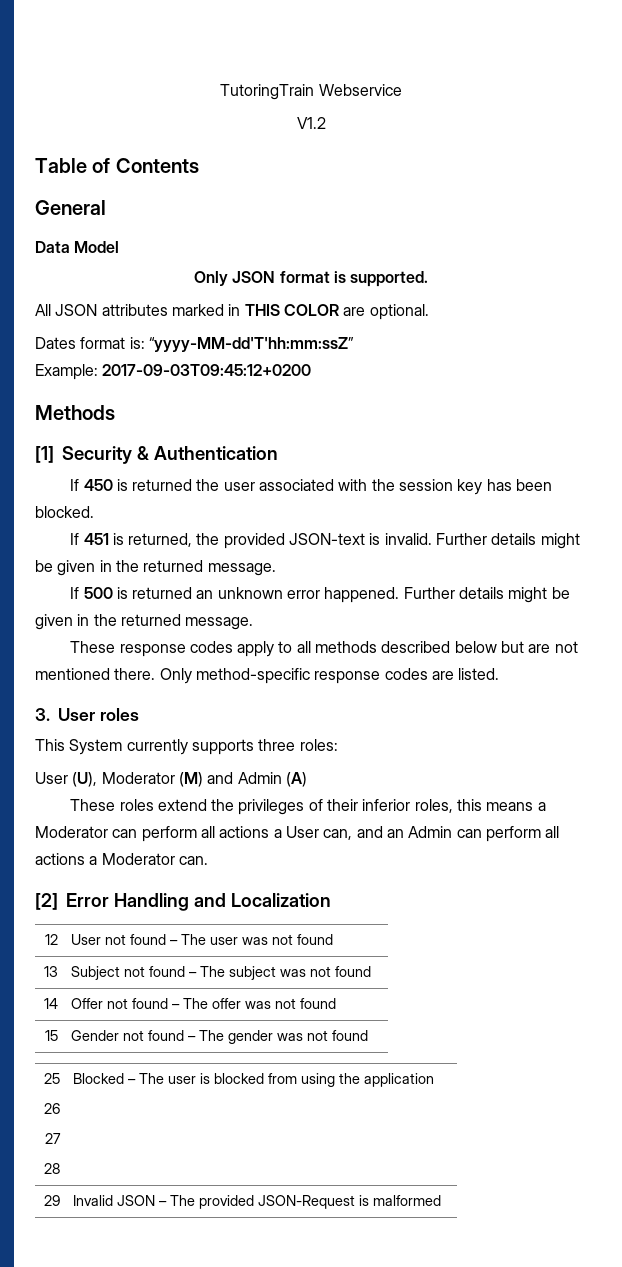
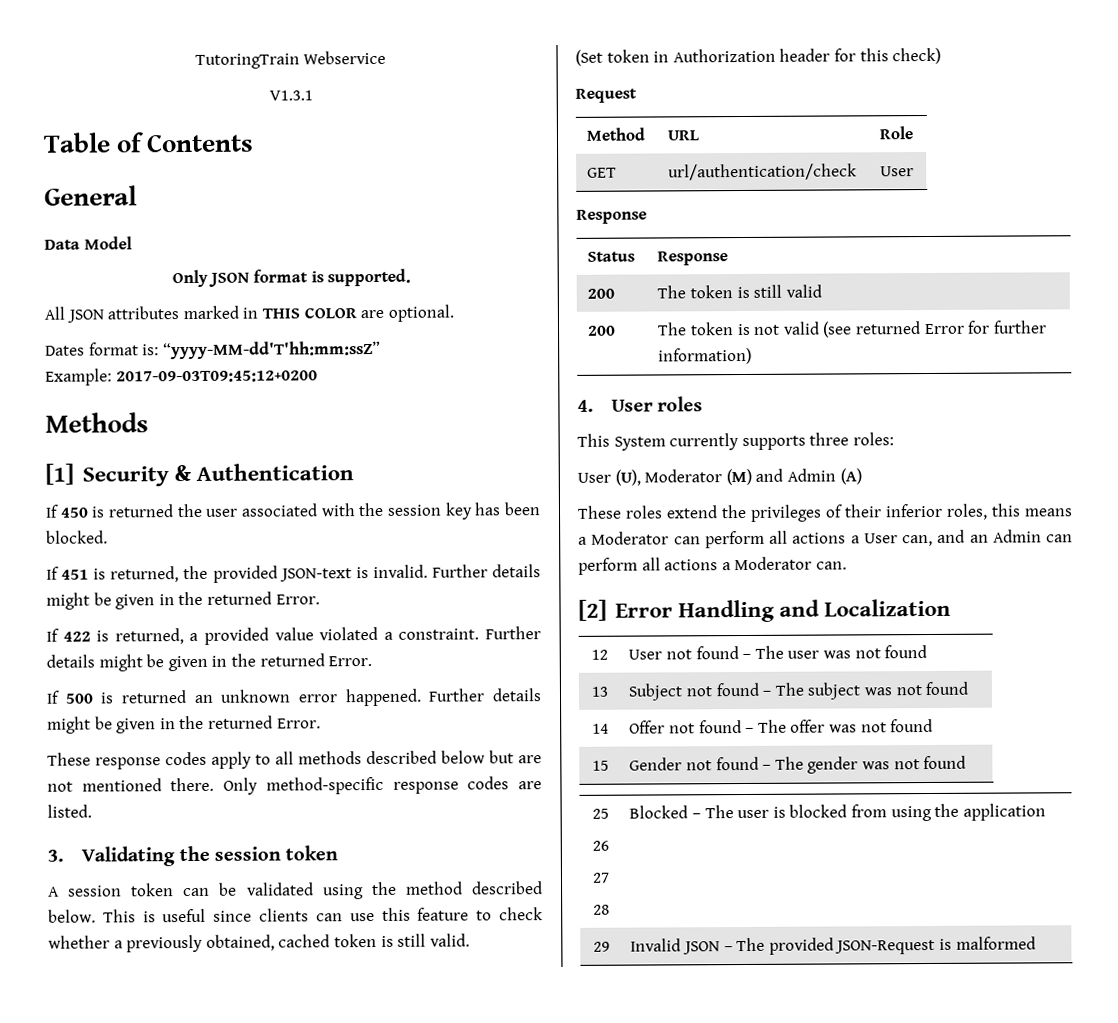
[296,117,326,129] V1.2 -> [268,90,313,101] V1.3.1
[207,563,276,576] message. -> [275,594,320,605] [46,626,541,645] [46,653,373,672] Error. // If 422 is returned, a provided value violated a constraint. Further details might be given in the returned Error.
[185,617,254,630] message. -> [276,718,321,729] Error.
(50, 714) none -> [80,845,339,867] [48,881,543,900] [48,907,543,923] [48,933,470,953] [575,47,942,66] [575,88,637,103] [586,127,646,141] [667,130,700,141] [879,126,914,140] [587,167,618,178] [668,163,858,181] [880,166,915,177] [576,209,647,224] [587,251,636,262] [657,251,729,266] [587,288,616,299] [657,284,822,299] [587,325,617,336] [657,320,1047,338] [658,347,753,365] [577,399,594,412] Validating the session token // A session token can be validated using the method described below. This is useful since clients can use this feature to check whether a previously obtained, cached token is still valid. // (Set token in Authorization header for this check) // Request // Method | URL | Role // GET | url/authentication/check | User // Response // Status | Response // 200 | The token is still valid // 200 | The token is not valid (see returned Error for further information) // 4.

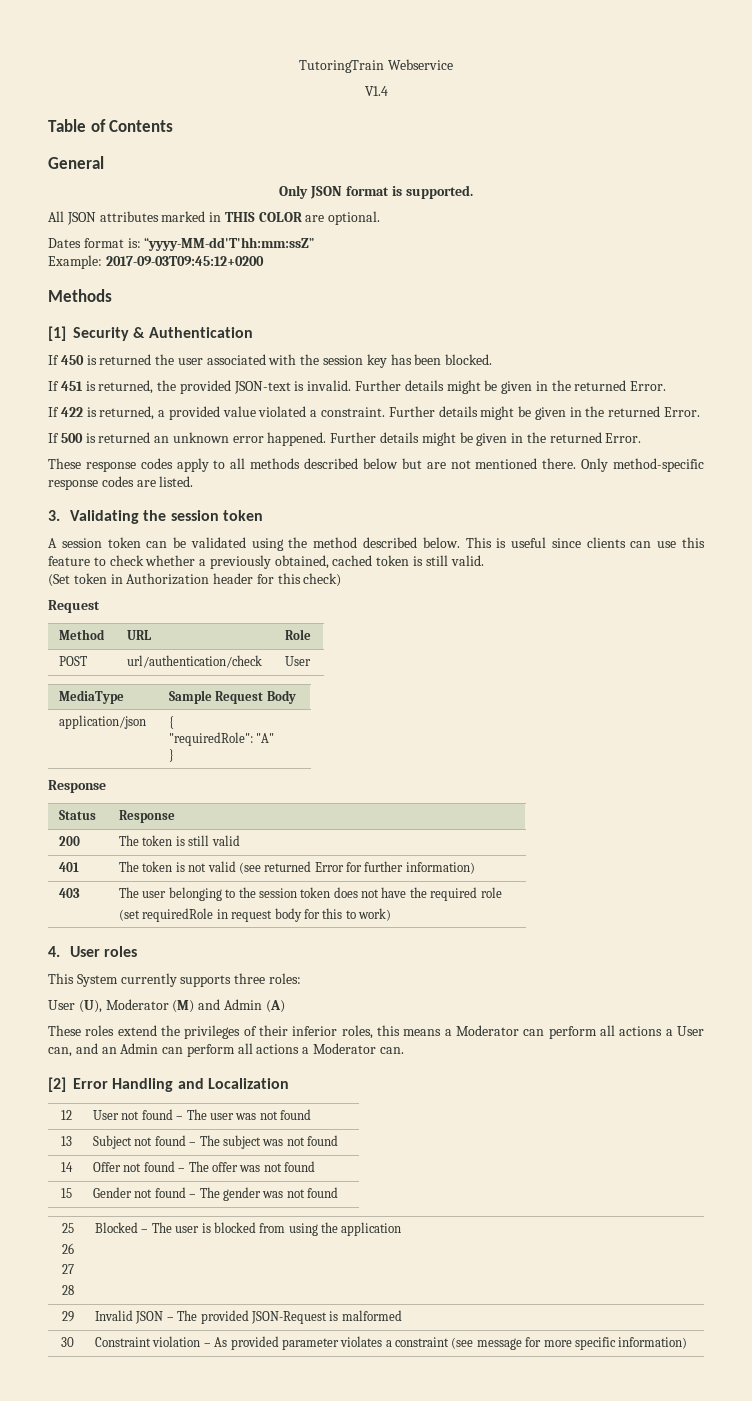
[268,90,313,101] V1.3.1 -> [364,86,388,96] V1.4
[44,236,132,250] // Data Model -> (104, 162) none
[587,167,618,178] GET -> [59,656,88,666] POST
(915, 171) none -> [59,690,125,704] [169,690,296,704] [59,715,147,729] [169,716,175,729] [169,732,275,746] [169,749,175,762] // MediaType | Sample Request Body // application/json | { // "requiredRole": "A" // }
[587,325,617,336] 200 -> [59,862,80,872] 401
(753, 356) none -> [59,888,81,898] [119,887,502,901] [119,908,392,922] // 403 | The user belonging to the session token does not have the required role // (set requiredRole in request body for this to work)
(1036, 943) none -> [60,1337,74,1347] [95,1336,688,1350] // 30 | Constraint violation – As provided parameter violates a constraint (see message for more specific information)

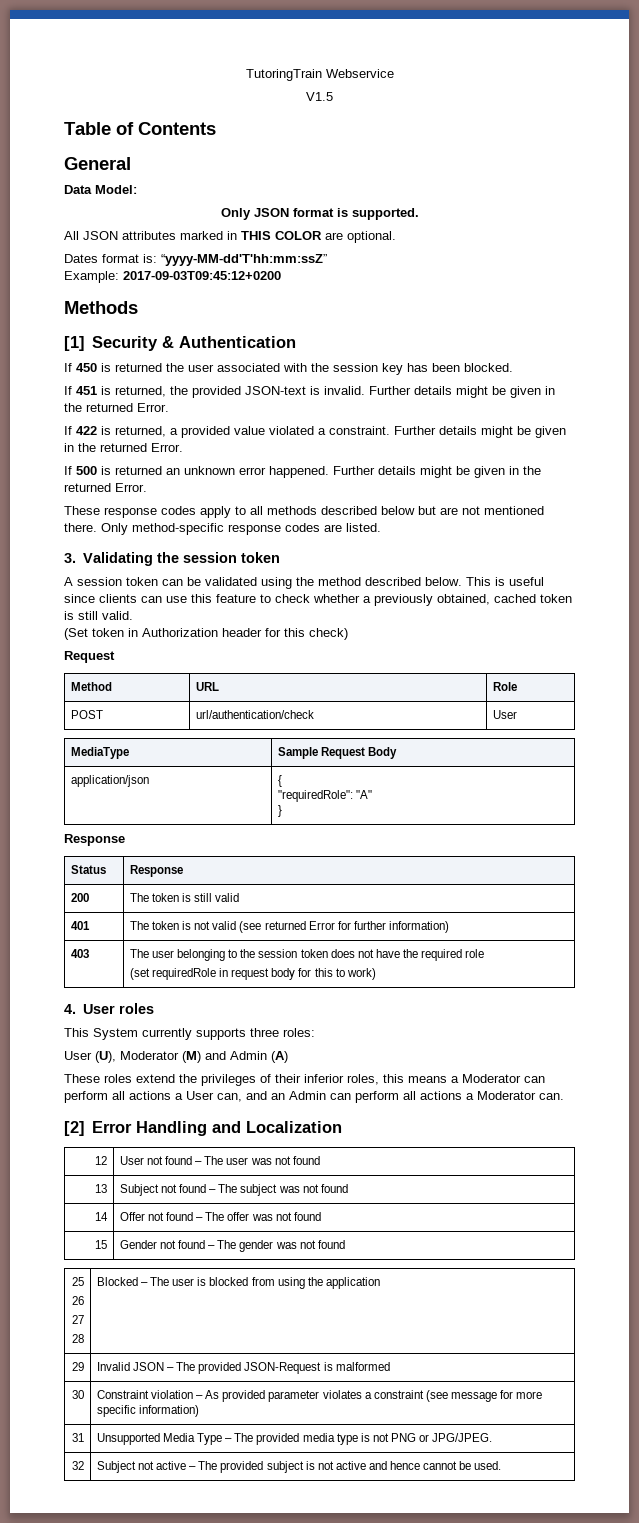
[364,86,388,96] V1.4 -> [306,92,333,101] V1.5
(104, 162) none -> [64,185,137,194] // Data Model:
(688, 1343) none -> [72,1433,85,1442] [96,1433,493,1445] [72,1461,85,1470] [96,1461,502,1473] // 31 | Unsupported Media Type – The provided media type is not PNG or JPG/JPEG. // 32 | Subject not active – The provided subject is not active and hence cannot be used.

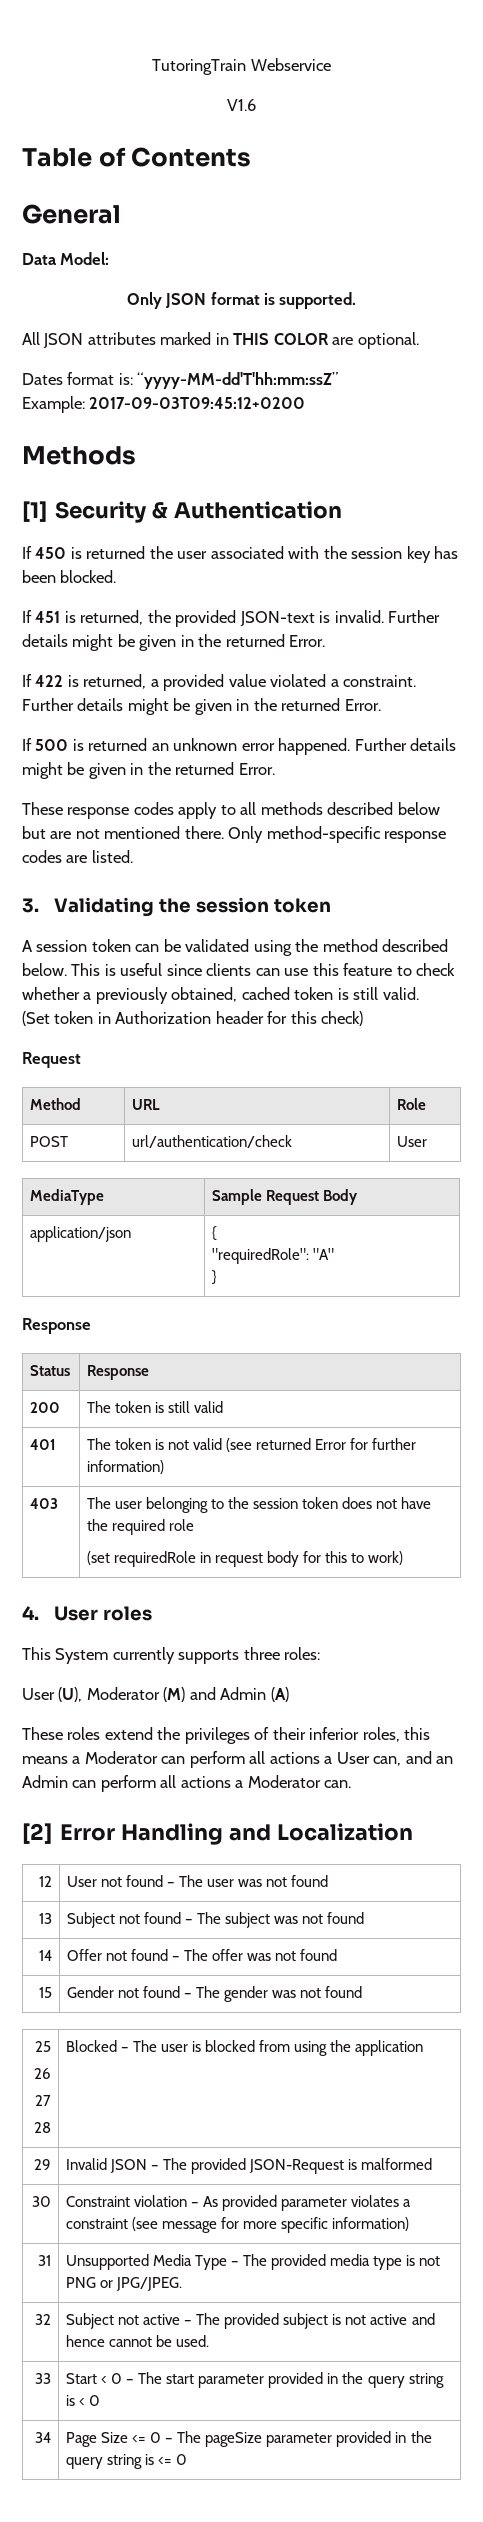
[306,92,333,101] V1.5 -> [227,99,256,111] V1.6
(502, 1465) none -> [34,2373,51,2384] [66,2372,444,2388] [66,2395,101,2406] [34,2432,51,2443] [66,2431,432,2447] [66,2454,188,2469] // 33 | Start < 0 – The start parameter provided in the query string is < 0 // 34 | Page Size <= 0 – The pageSize parameter provided in the query string is <= 0

